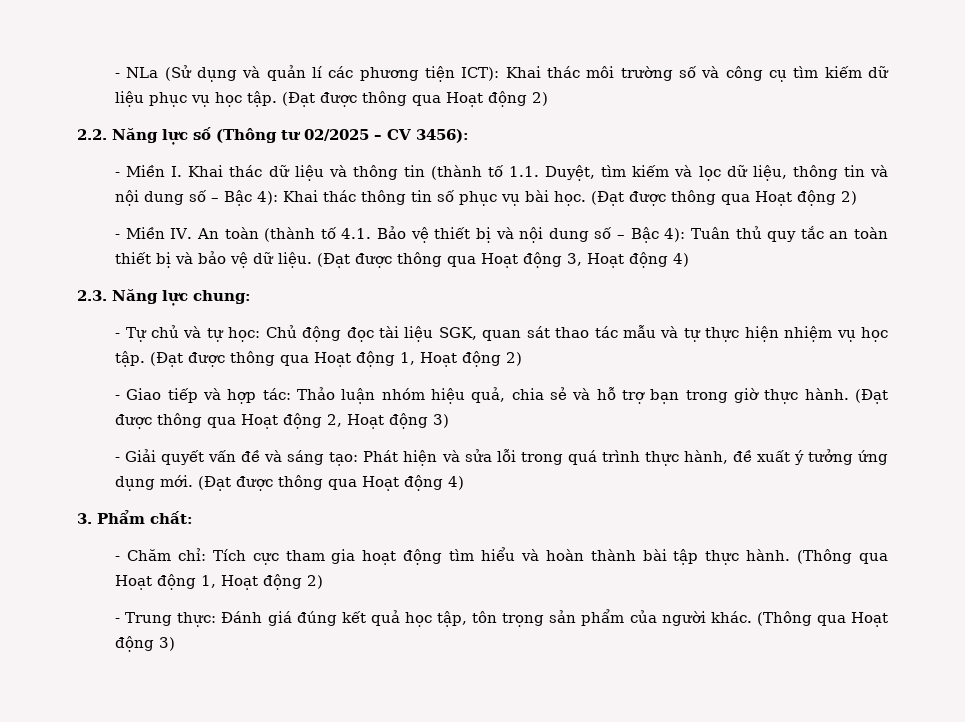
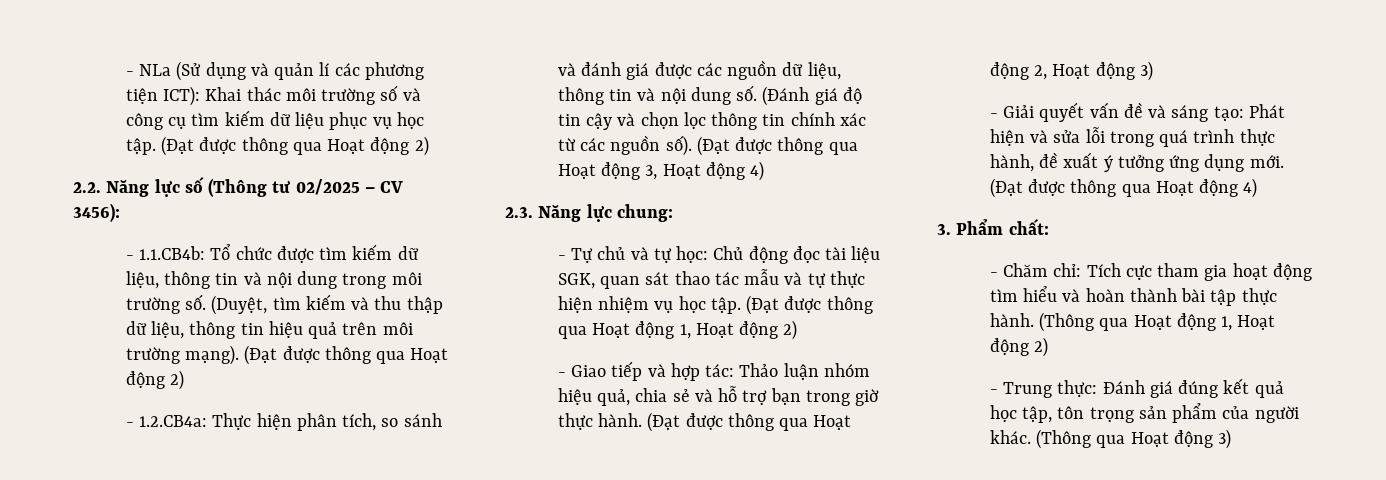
[126,165,888,181] [115,190,587,206] Miền I. Khai thác dữ liệu và thông tin (thành tố 1.1. Duyệt, tìm kiếm và lọc dữ liệu, thông tin và nội dung số – Bậc 4): Khai thác thông tin số phục vụ bài học. -> [139,244,419,263] [125,271,422,289] [125,294,443,315] [125,321,413,339] [125,345,240,365] 1.1.CB4b: Tổ chức được tìm kiếm dữ liệu, thông tin và nội dung trong môi trường số. (Duyệt, tìm kiếm và thu thập dữ liệu, thông tin hiệu quả trên môi trường mạng).
[125,226,888,243] [115,251,313,268] Miền IV. An toàn (thành tố 4.1. Bảo vệ thiết bị và nội dung số – Bậc 4): Tuân thủ quy tắc an toàn thiết bị và bảo vệ dữ liệu. -> [139,413,442,431] [557,60,841,80] [557,85,862,106] [557,112,866,130] [557,135,692,156] 1.2.CB4a: Thực hiện phân tích, so sánh và đánh giá được các nguồn dữ liệu, thông tin và nội dung số. (Đánh giá độ tin cậy và chọn lọc thông tin chính xác từ các nguồn số).

